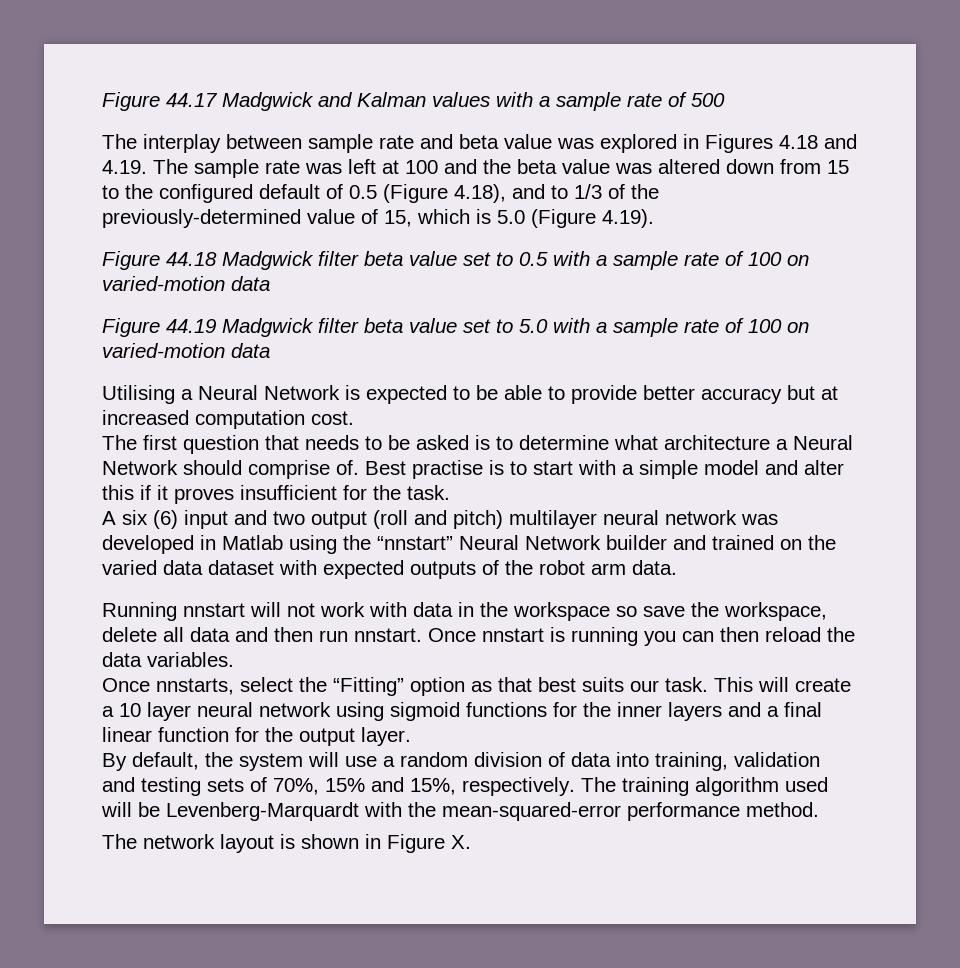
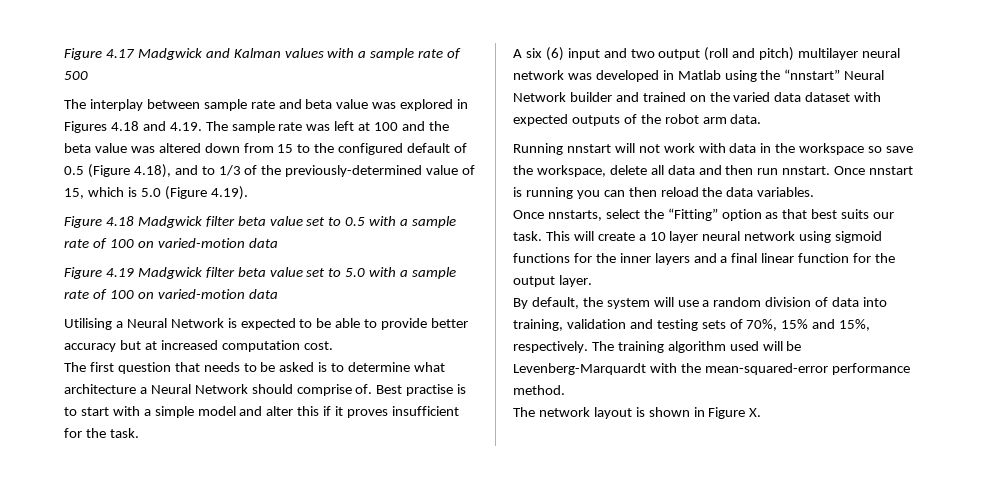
[102,92,218,111] Figure 44.17 -> [64,48,135,60] Figure 4.17
[166,252,217,266] 44.18 -> [105,216,134,226] 4.18
[166,319,216,333] 44.19 -> [105,268,134,277] 4.19

